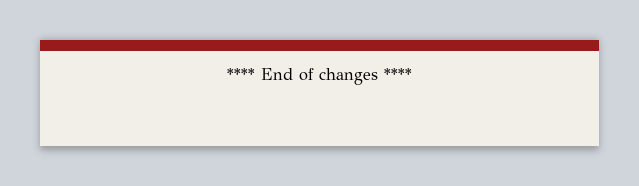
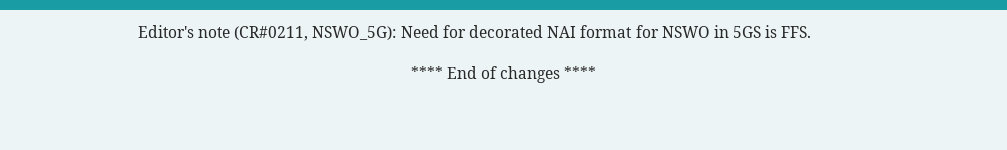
(227, 74) none -> [137,25,812,41] Editor's note (CR#0211, NSWO_5G): Need for decorated NAI format for NSWO in 5GS is FFS. //

